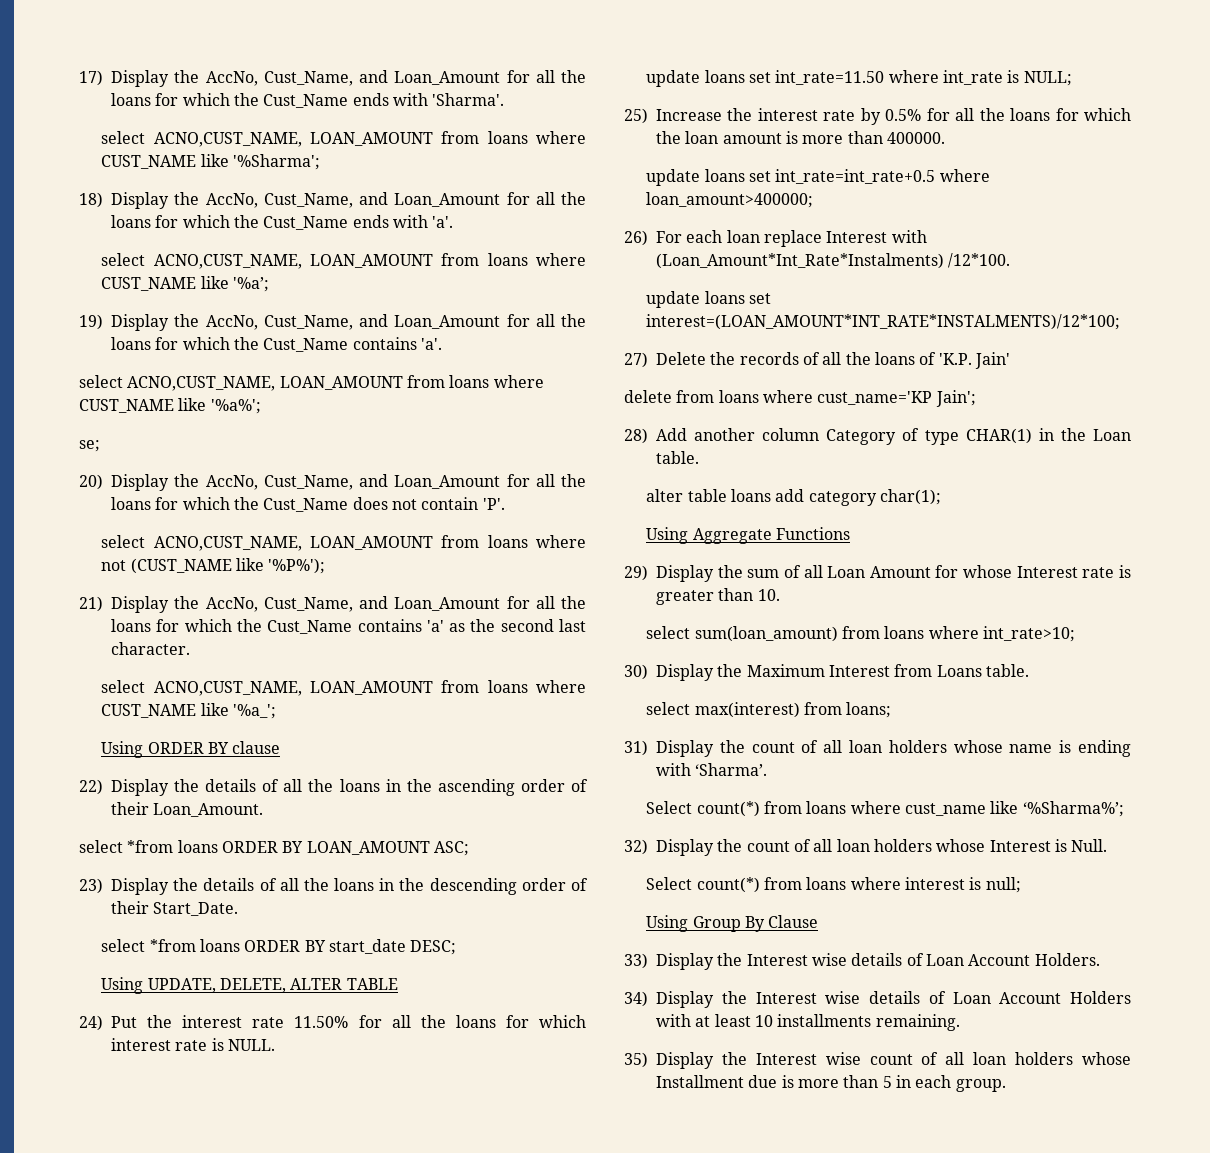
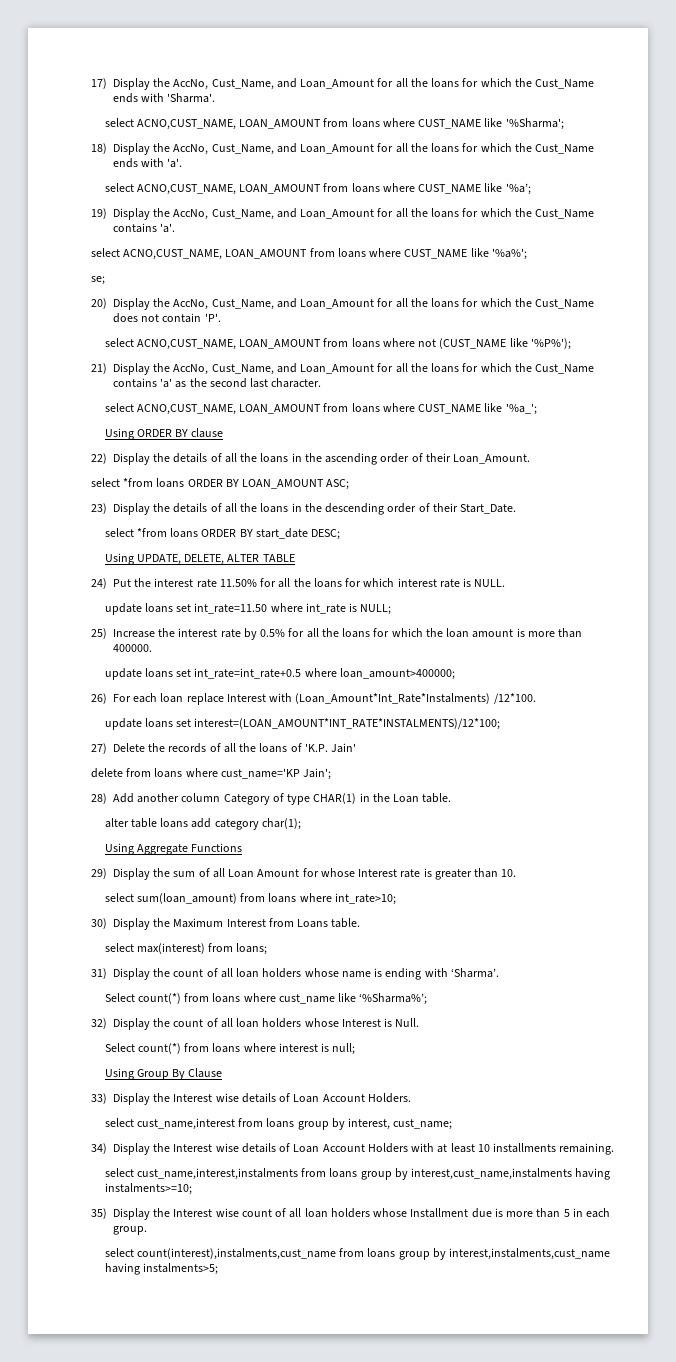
(1100, 959) none -> [104,1118,453,1130] // select cust_name,interest from loans group by interest, cust_name;
(960, 1022) none -> [104,1168,611,1180] [104,1183,192,1195] // select cust_name,interest,instalments from loans group by interest,cust_name,instalments having instalments>=10;
(1006, 1085) none -> [104,1248,611,1260] [104,1263,218,1275] // select count(interest),instalments,cust_name from loans group by interest,instalments,cust_name having instalments>5;

